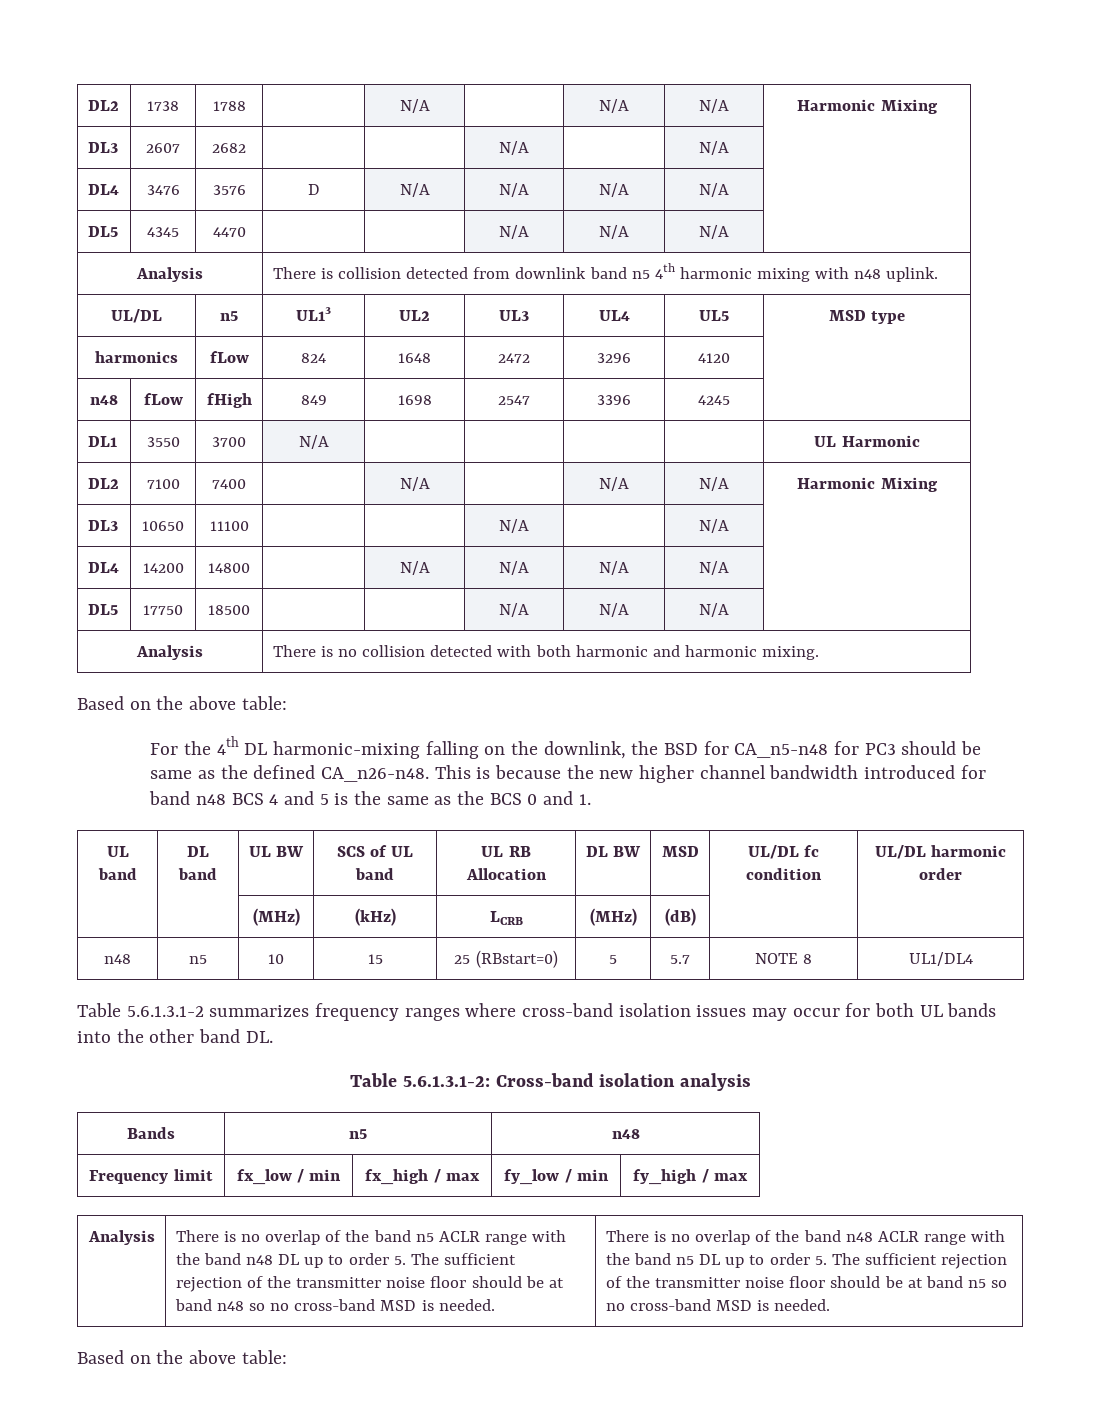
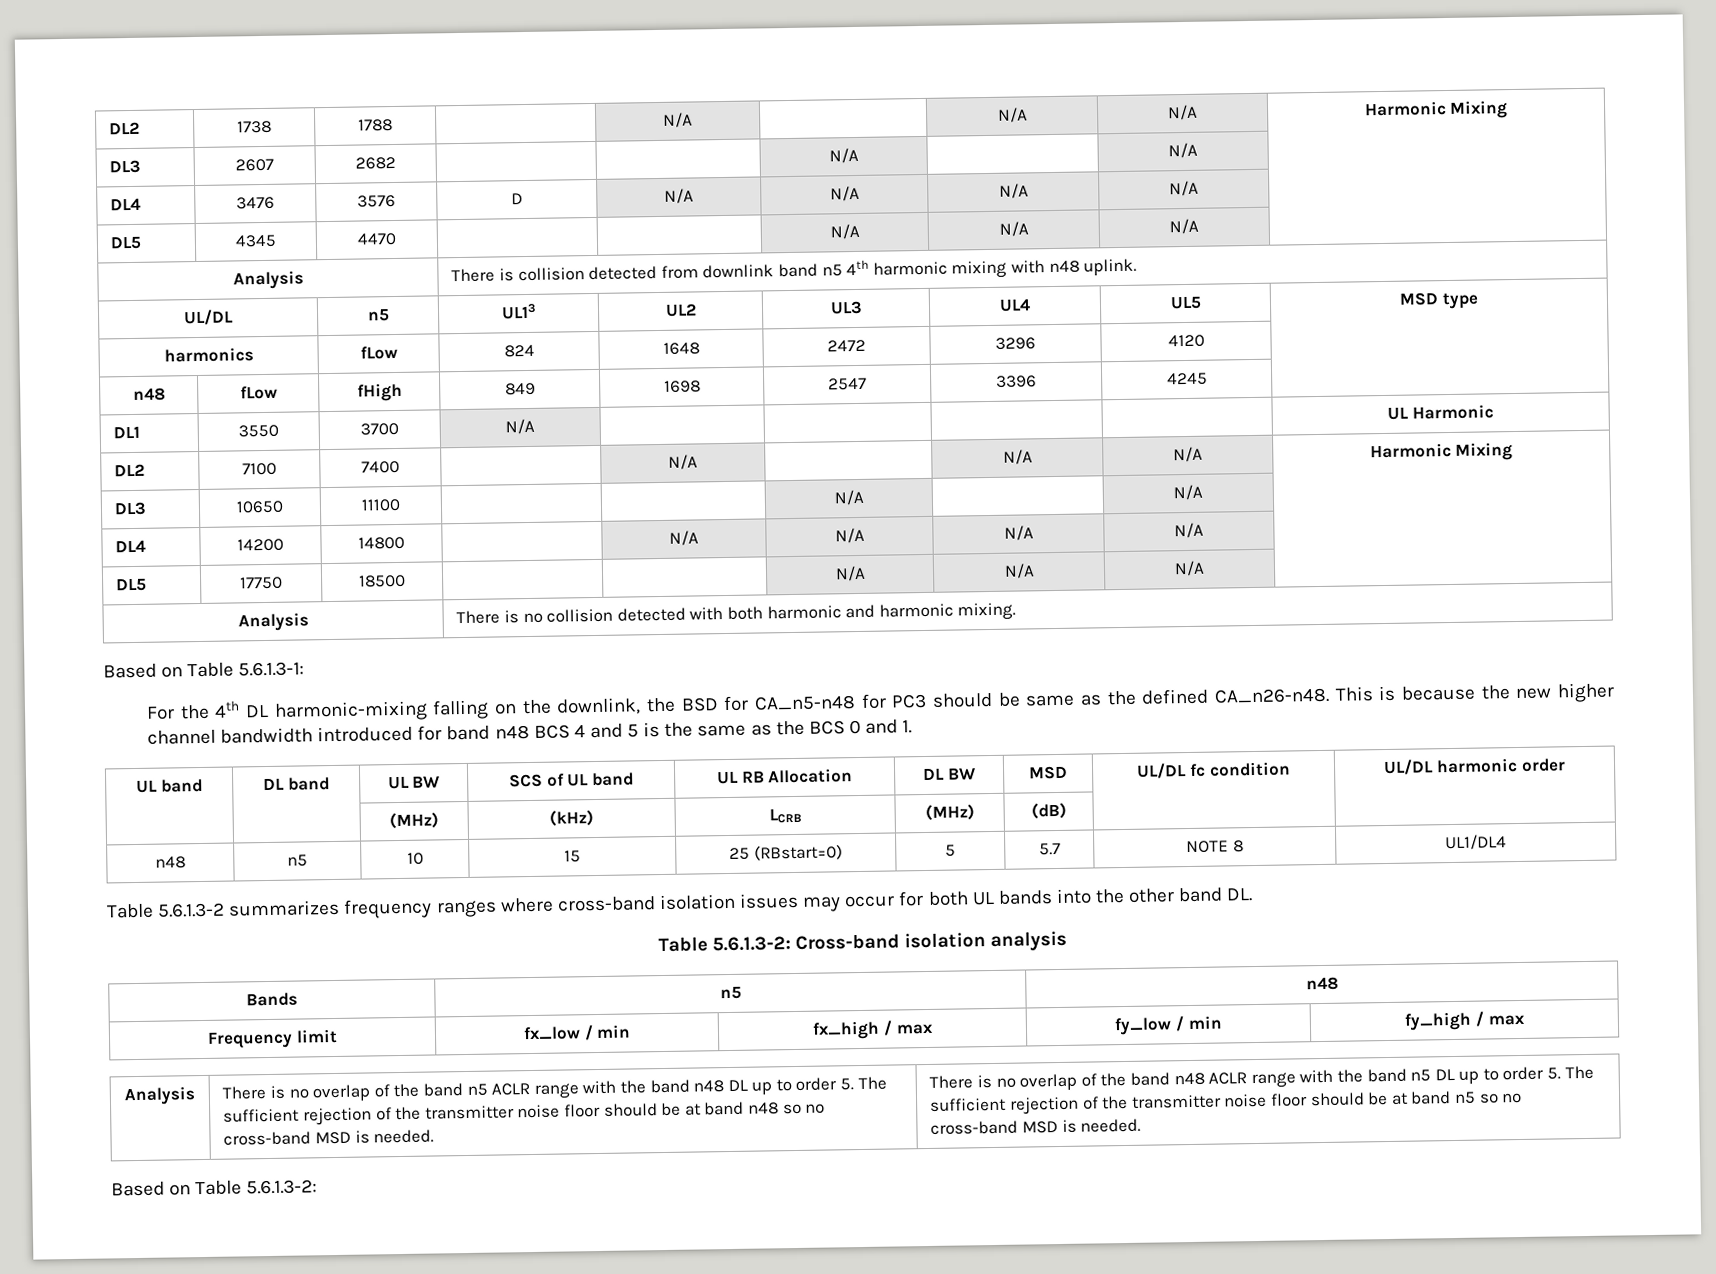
[156,696,287,710] the above table: -> [187,661,305,678] Table 5.6.1.3-1:
[126,1006,204,1017] 5.6.1.3.1-2 -> [157,902,226,918] 5.6.1.3-2
[402,1076,490,1087] 5.6.1.3.1-2: -> [711,936,791,952] 5.6.1.3-2:
[156,1350,287,1364] the above table: -> [195,1179,318,1196] Table 5.6.1.3-2:

